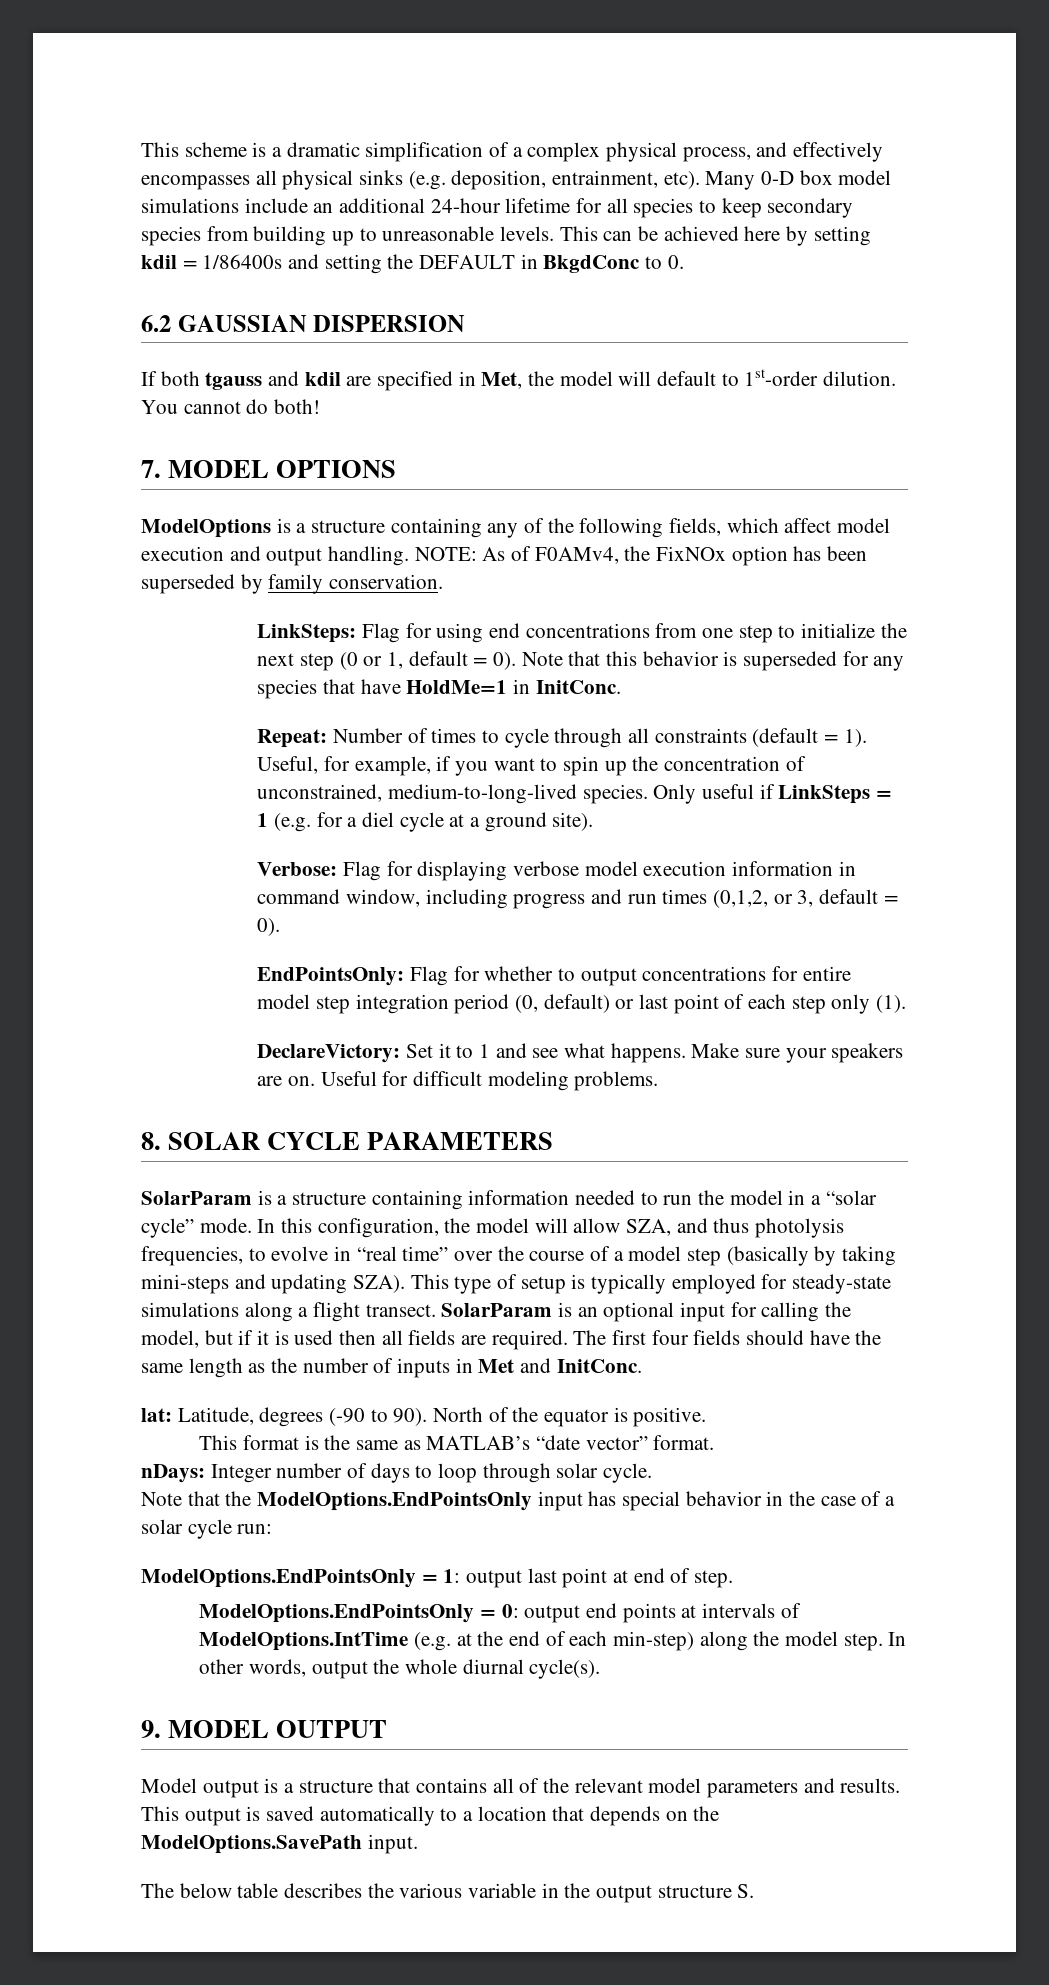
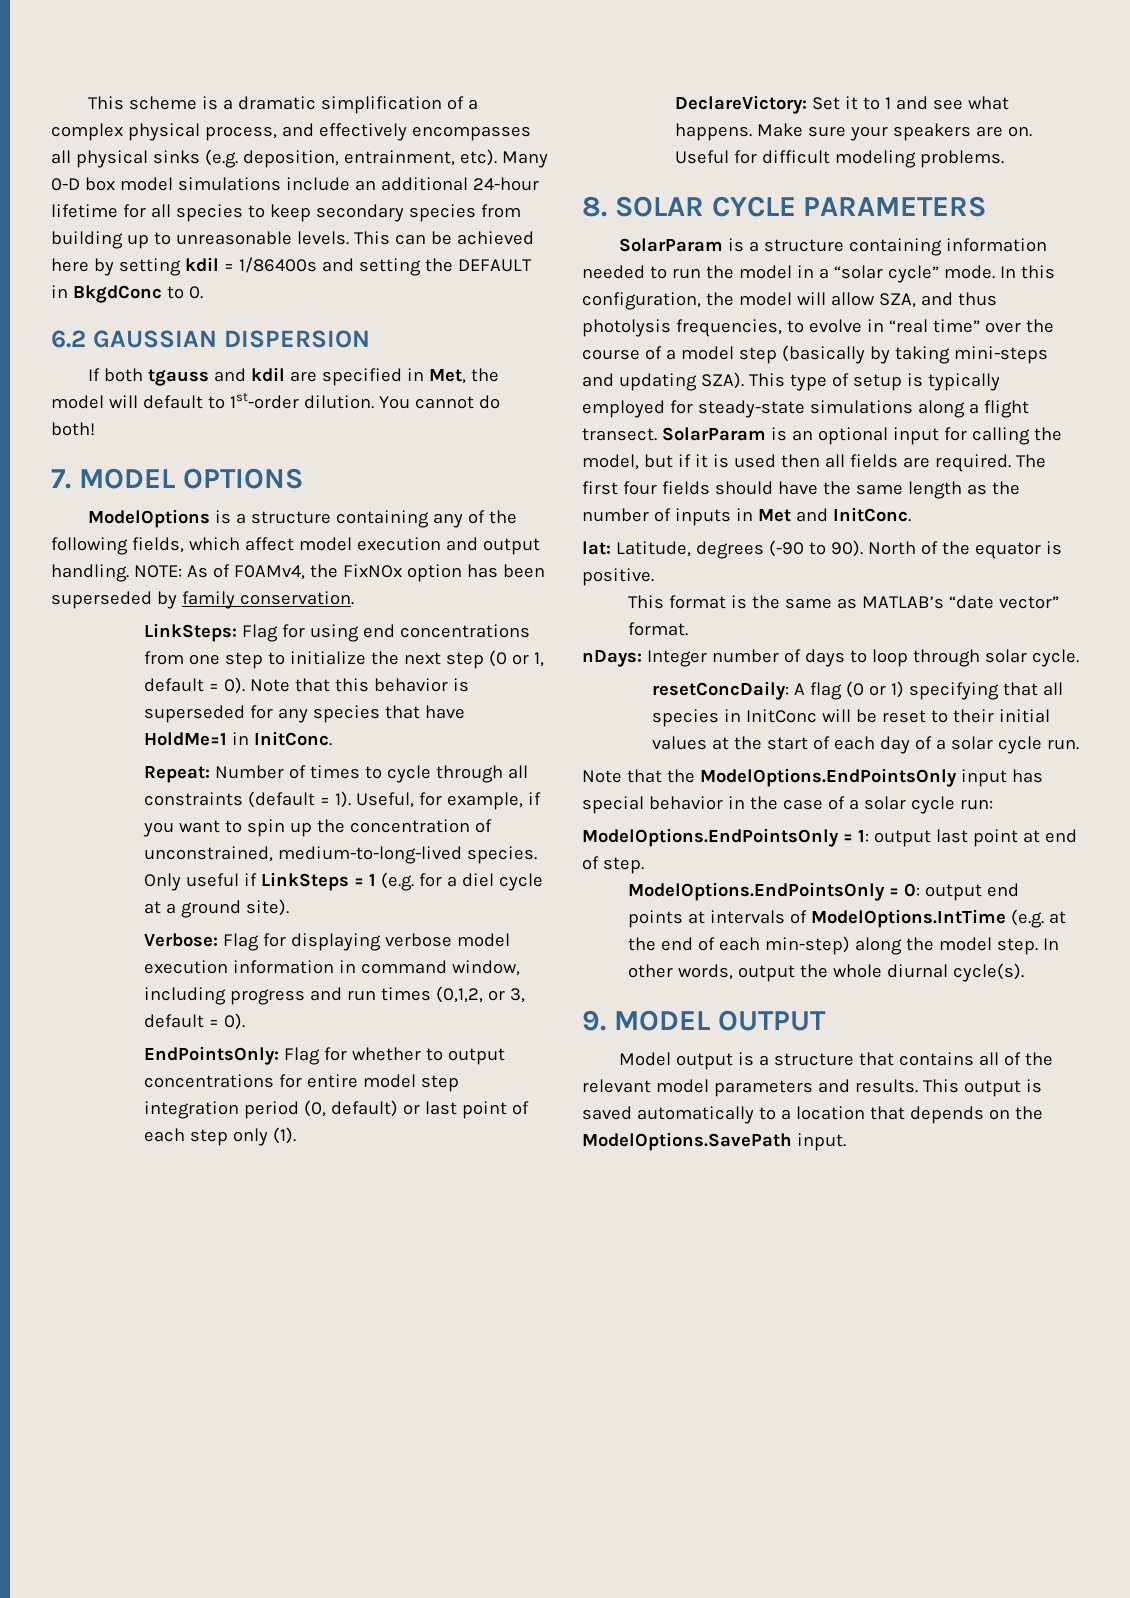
(653, 1473) none -> [651,681,1063,700] [651,709,1050,727] [651,736,1079,754] // resetConcDaily: A flag (0 or 1) specifying that all species in InitConc will be reset to their initial values at the start of each day of a solar cycle run.
[141,1883,755,1903] // The below table describes the various variable in the output structure S. -> (846, 1142) none

